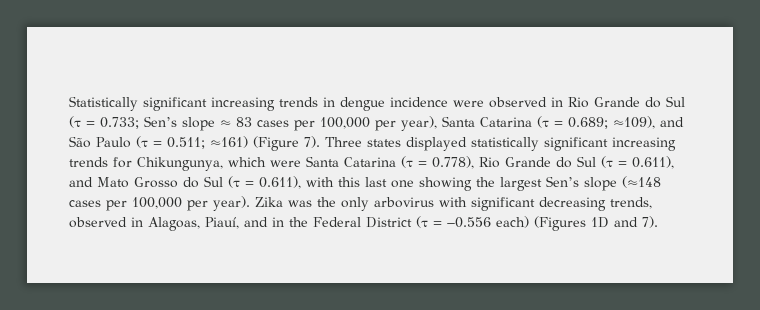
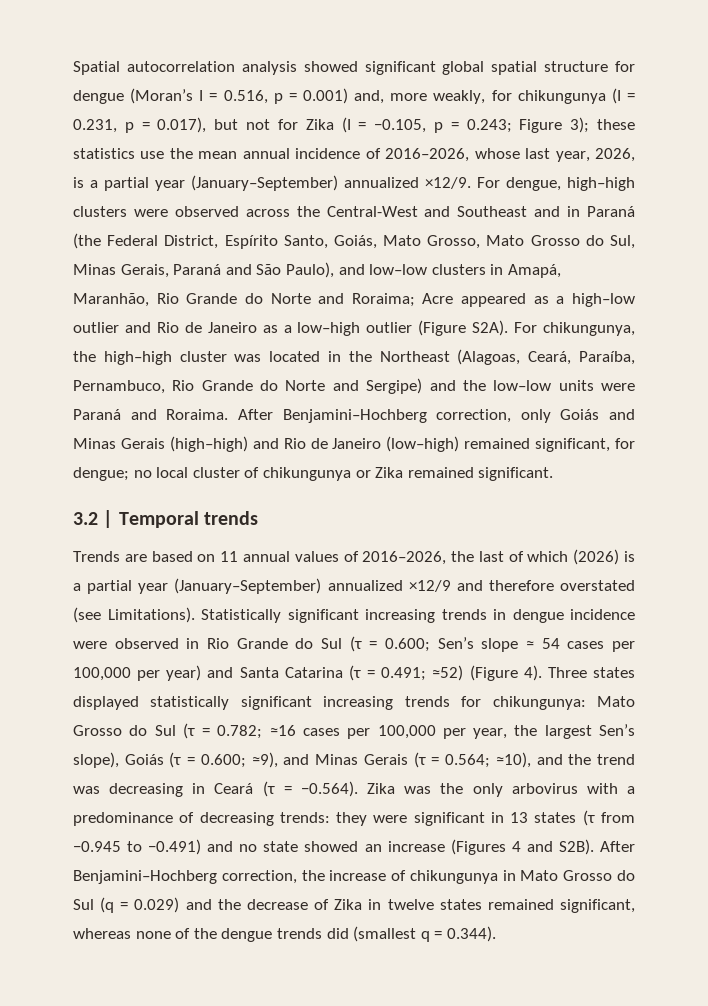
(69, 103) none -> [73,61,635,75] [73,88,635,104] [73,117,635,133] [73,148,635,162] [73,175,635,191] [73,206,635,217] [73,233,635,249] [73,262,561,278] [73,293,635,307] [73,320,635,336] [73,349,636,365] [73,378,636,394] [73,409,635,423] [73,436,635,452] [73,467,554,481] [73,510,259,528] [73,549,635,565] [73,578,635,594] [73,607,195,623] Spatial autocorrelation analysis showed significant global spatial structure for dengue (Moran’s I = 0.516, p = 0.001) and, more weakly, for chikungunya (I = 0.231, p = 0.017), but not for Zika (I = −0.105, p = 0.243; Figure 3); these statistics use the mean annual incidence of 2016–2026, whose last year, 2026, is a partial year (January–September) annualized ×12/9. For dengue, high–high clusters were observed across the Central-West and Southeast and in Paraná (the Federal District, Espírito Santo, Goiás, Mato Grosso, Mato Grosso do Sul, Minas Gerais, Paraná and São Paulo), and low–low clusters in Amapá, Maranhão, Rio Grande do Norte and Roraima; Acre appeared as a high–low outlier and Rio de Janeiro as a low–high outlier (Figure S2A). For chikungunya, the high–high cluster was located in the Northeast (Alagoas, Ceará, Paraíba, Pernambuco, Rio Grande do Norte and Sergipe) and the low–low units were Paraná and Roraima. After Benjamini–Hochberg correction, only Goiás and Minas Gerais (high–high) and Rio de Janeiro (low–high) remained significant, for dengue; no local cluster of chikungunya or Zika remained significant. // 3.2 | Temporal trends // Trends are based on 11 annual values of 2016–2026, the last of which (2026) is a partial year (January–September) annualized ×12/9 and therefore overstated (see Limitations).
[100,117,139,129] 0.733; -> [385,638,431,652] 0.600;
[236,116,684,131] [69,136,320,151] 83 cases per 100,000 per year), Santa Catarina (τ = 0.689; ≈109), and São Paulo (τ = 0.511; ≈161) (Figure 7). -> [541,638,636,652] [73,665,542,681] 54 cases per 100,000 per year) and Santa Catarina (τ = 0.491; ≈52) (Figure 4).
[137,156,674,171] [69,177,93,187] Chikungunya, which were Santa Catarina (τ = 0.778), Rio Grande do Sul (τ = 0.611), and -> [492,696,586,710] chikungunya:
[259,176,661,191] [69,196,250,211] 0.611), with this last one showing the largest Sen’s slope (≈148 cases per 100,000 per year). -> [217,724,635,739] [73,752,636,768] [73,781,358,797] 0.782; ≈16 cases per 100,000 per year, the largest Sen’s slope), Goiás (τ = 0.600; ≈9), and Minas Gerais (τ = 0.564; ≈10), and the trend was decreasing in Ceará (τ = −0.564).
[471,197,652,211] [69,216,658,231] significant decreasing trends, observed in Alagoas, Piauí, and in the Federal District (τ = −0.556 each) (Figures 1D and 7). -> [627,786,635,794] [73,810,635,826] [73,839,635,855] [73,870,635,884] [73,897,635,913] [73,926,496,942] a predominance of decreasing trends: they were significant in 13 states (τ from −0.945 to −0.491) and no state showed an increase (Figures 4 and S2B). After Benjamini–Hochberg correction, the increase of chikungunya in Mato Grosso do Sul (q = 0.029) and the decrease of Zika in twelve states remained significant, whereas none of the dengue trends did (smallest q = 0.344).

